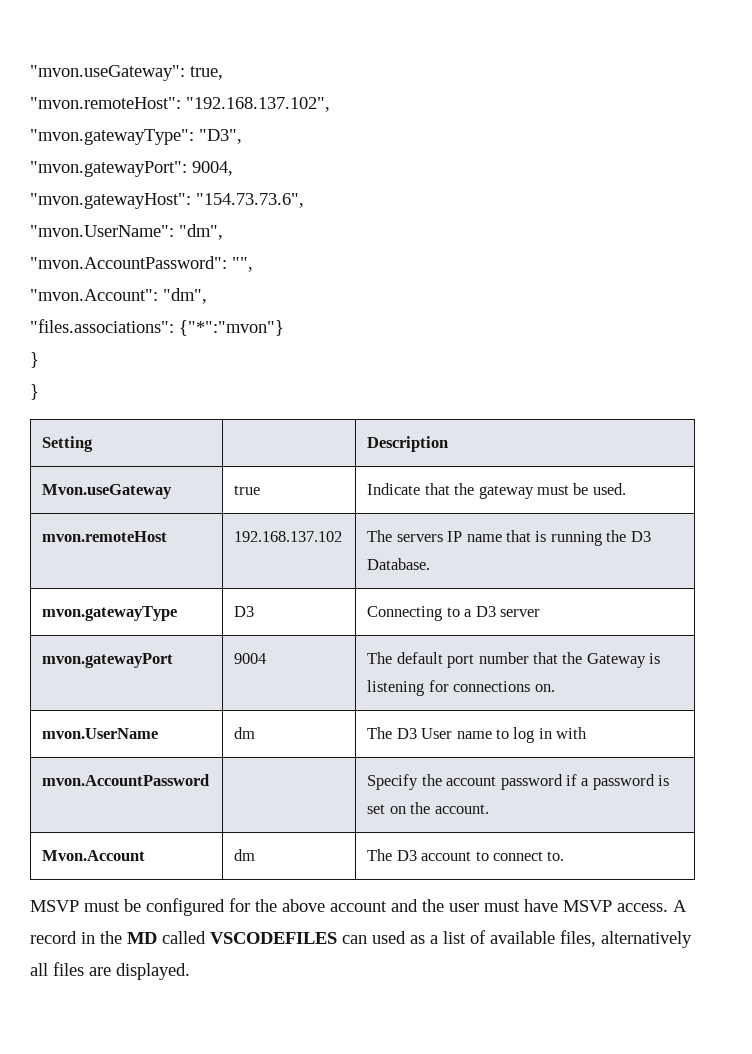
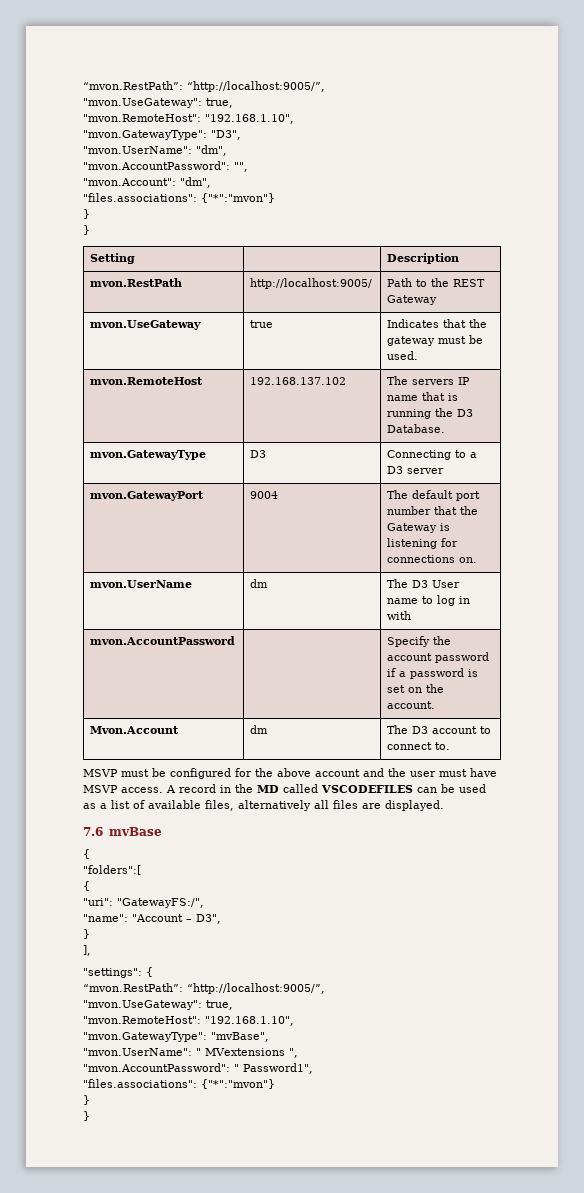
[30,65,223,81] [30,97,330,112] [30,129,242,145] [30,161,233,177] [30,193,304,209] "mvon.useGateway": true, // "mvon.remoteHost": "192.168.137.102", // "mvon.gatewayType": "D3", // "mvon.gatewayPort": 9004, // "mvon.gatewayHost": "154.73.73.6", -> [83,81,325,92] [83,98,233,108] [83,114,294,124] [83,130,241,140] “mvon.RestPath”: “http://localhost:9005/”, // "mvon.UseGateway": true, // "mvon.RemoteHost": "192.168.1.10", // "mvon.GatewayType": "D3",
[42,484,173,499] Mvon.useGateway -> [90,278,183,287] [250,278,373,289] [387,278,486,287] [387,295,438,305] [90,320,202,330] mvon.RestPath | http://localhost:9005/ | Path to the REST Gateway // mvon.UseGateway
[367,483,421,495] Indicate -> [387,319,440,328] Indicates
[42,531,168,542] mvon.remoteHost -> [90,377,204,385] mvon.RemoteHost
[42,606,178,621] mvon.gatewayType -> [90,450,207,460] mvon.GatewayType
[42,653,174,668] mvon.gatewayPort -> [90,491,205,501] mvon.GatewayPort
(367, 939) none -> [441,784,455,793] be
(190, 971) none -> [83,827,162,836] [83,849,90,859] [83,865,141,875] [83,881,90,891] [83,898,204,908] [83,914,221,924] [83,929,90,939] [83,945,91,956] [83,967,153,978] [83,983,325,994] [83,1000,233,1010] [83,1016,294,1026] [83,1032,269,1042] [83,1048,298,1058] [83,1063,313,1074] [83,1079,275,1089] [83,1095,90,1105] [83,1111,90,1121] // 7.6 mvBase // { // "folders":[ // { // "uri": "GatewayFS:/", // "name": "Account – D3", // } // ], // "settings": { // “mvon.RestPath”: “http://localhost:9005/”, // "mvon.UseGateway": true, // "mvon.RemoteHost": "192.168.1.10", // "mvon.GatewayType": "mvBase", // "mvon.UserName": " MVextensions ", // "mvon.AccountPassword": " Password1", // "files.associations": {"*":"mvon"} // } // }

